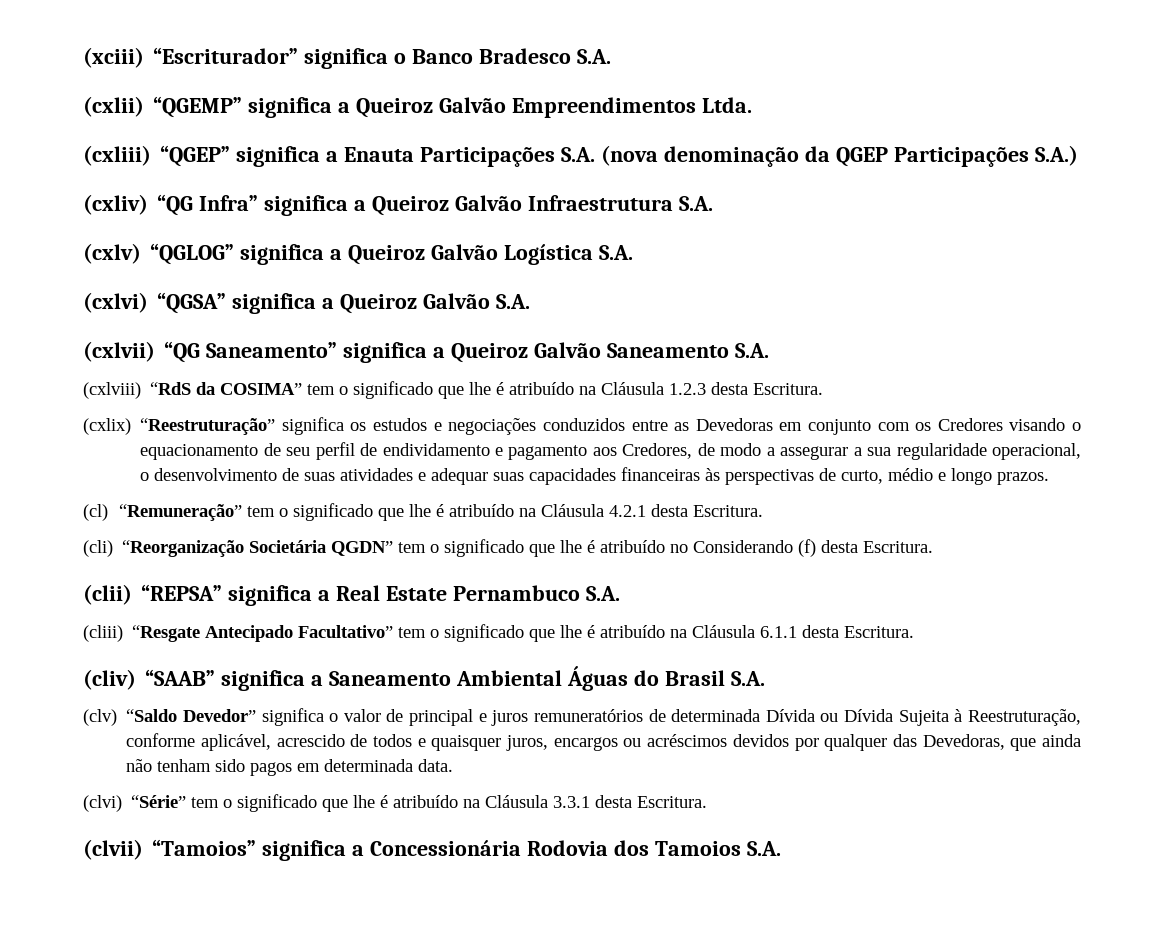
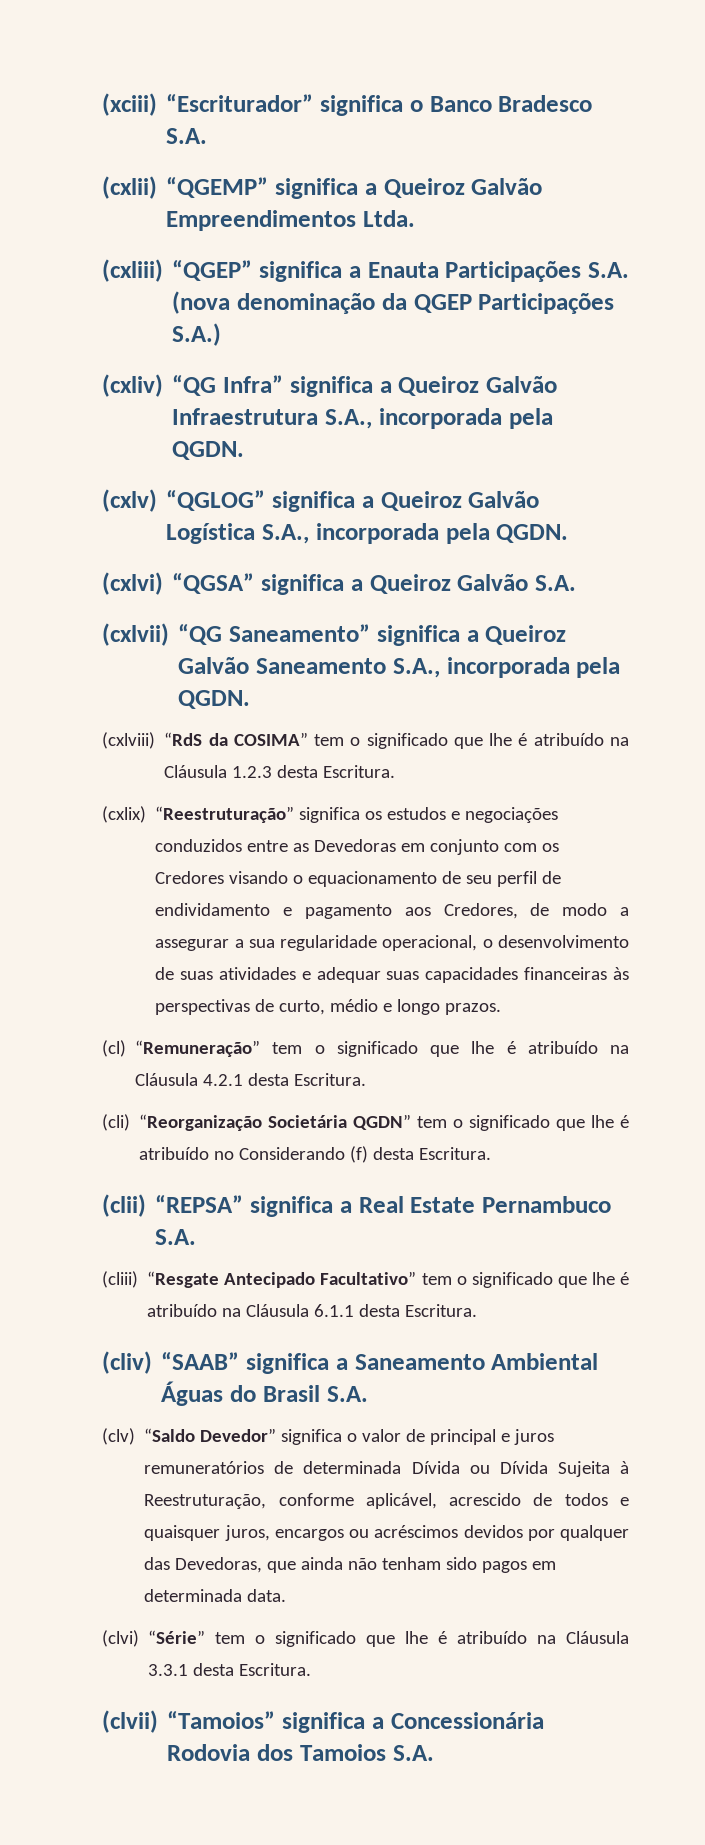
[678,196,713,211] S.A. -> [325,408,553,429] [172,441,245,460] S.A., incorporada pela QGDN.
[598,245,633,260] S.A. -> [262,523,569,544] S.A., incorporada pela QGDN.
[734,343,769,358] S.A. -> [392,657,621,678] [178,690,251,709] S.A., incorporada pela QGDN.

